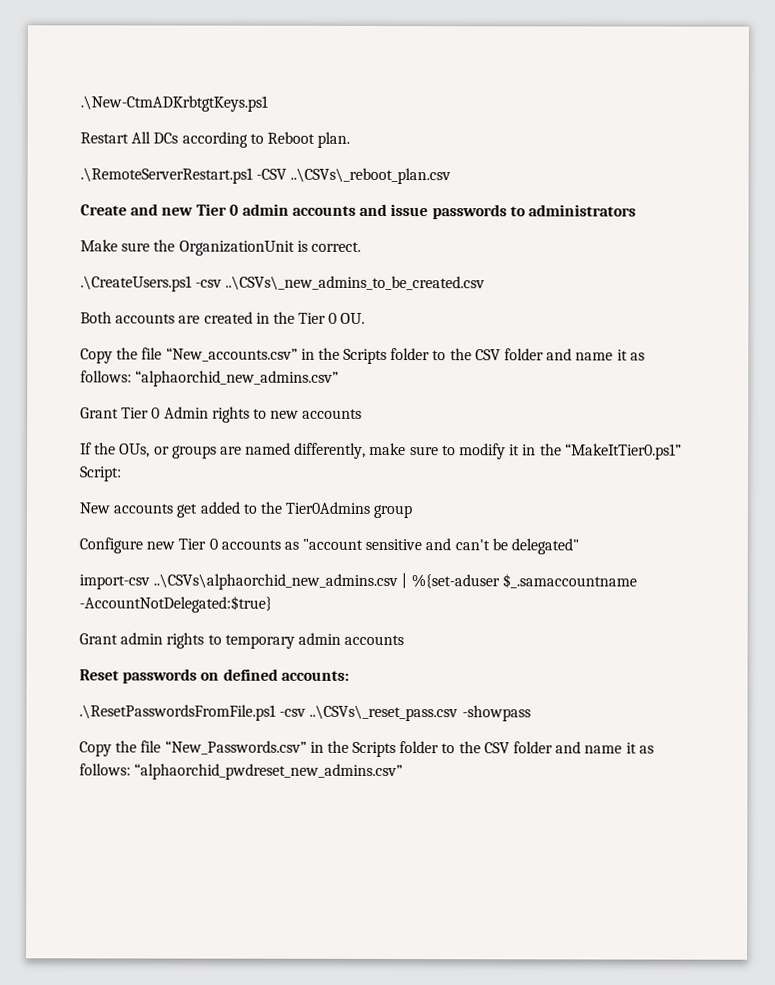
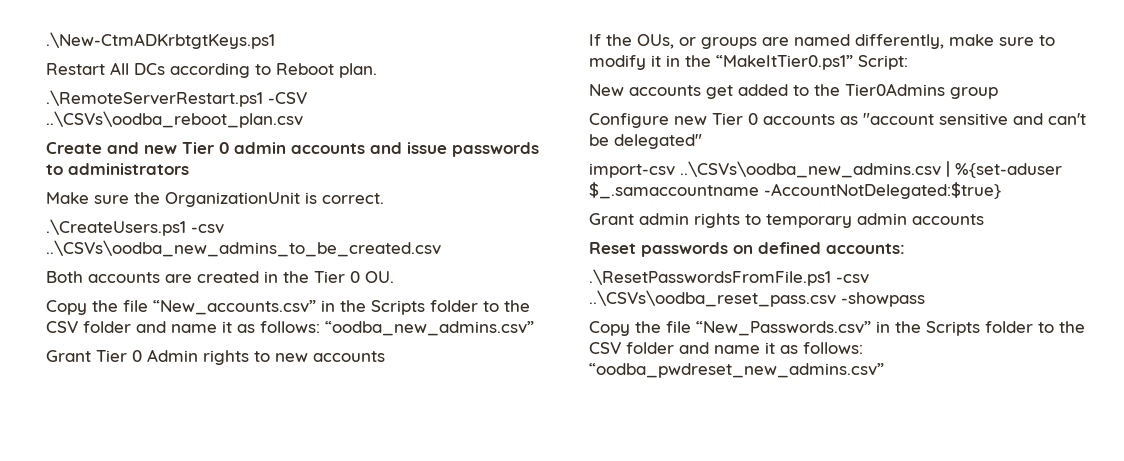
[290,167,452,185] ..\CSVs\_reboot_plan.csv -> [46,111,303,128] ..\CSVs\oodba_reboot_plan.csv
[225,275,486,291] ..\CSVs\_new_admins_to_be_created.csv -> [46,240,441,257] ..\CSVs\oodba_new_admins_to_be_created.csv
[135,370,340,387] “alphaorchid_new_admins.csv” -> [325,321,534,336] “oodba_new_admins.csv”
[153,573,399,591] ..\CSVs\alphaorchid_new_admins.csv -> [680,161,941,178] ..\CSVs\oodba_new_admins.csv
[309,704,459,722] ..\CSVs\_reset_pass.csv -> [589,290,836,307] ..\CSVs\oodba_reset_pass.csv
[134,763,404,781] “alphaorchid_pwdreset_new_admins.csv” -> [589,363,884,378] “oodba_pwdreset_new_admins.csv”

